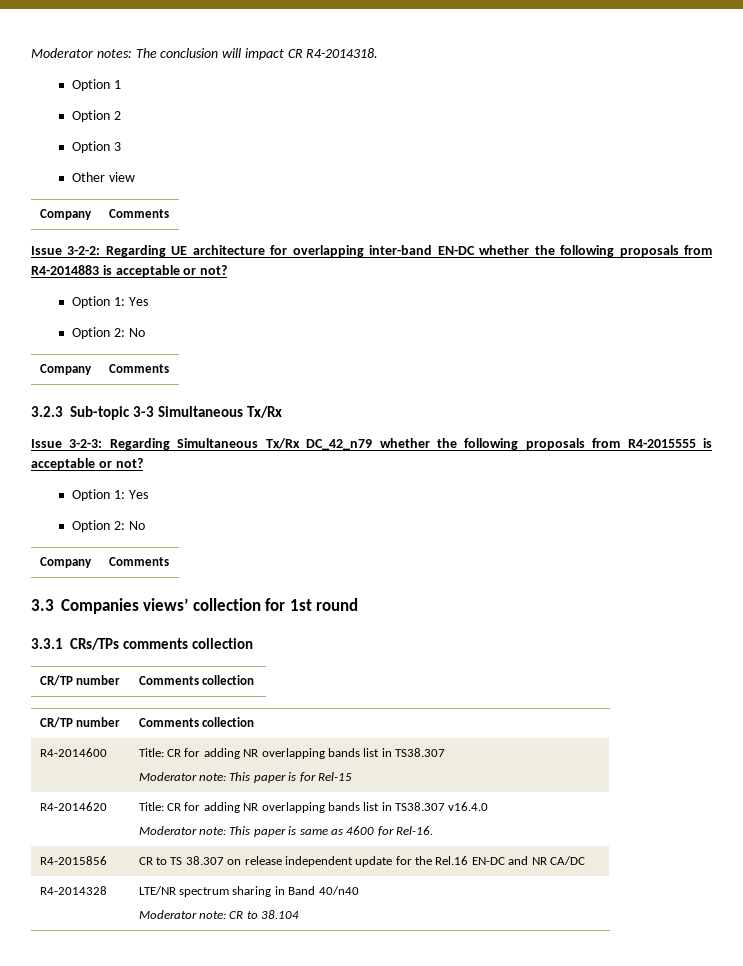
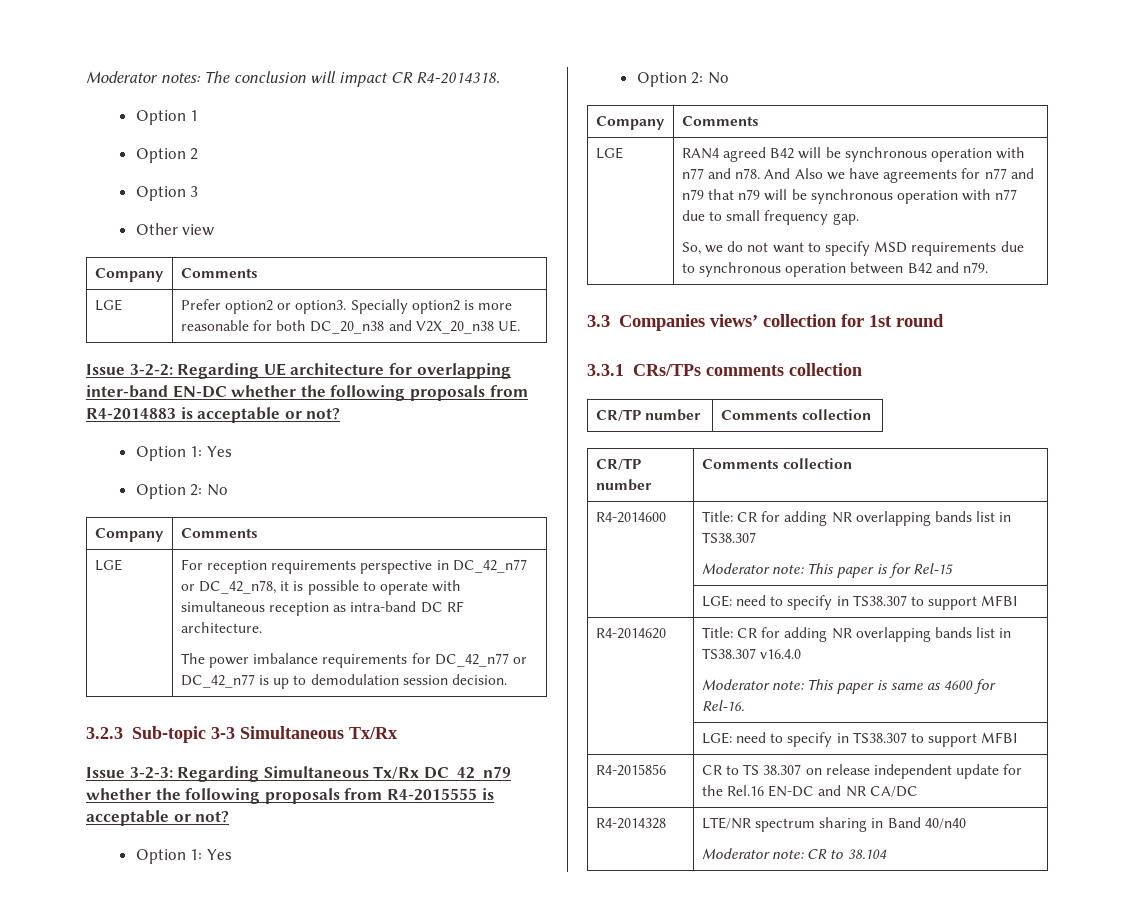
(169, 213) none -> [94,299,122,311] [180,299,513,314] [180,320,521,334] // LGE | Prefer option2 or option3. Specially option2 is more reasonable for both DC_20_n38 and V2X_20_n38 UE.
(169, 368) none -> [94,559,122,571] [180,559,527,574] [180,580,462,595] [180,601,464,616] [180,622,262,633] [180,653,528,668] [180,674,508,689] // LGE | For reception requirements perspective in DC_42_n77 or DC_42_n78, it is possible to operate with simultaneous reception as intra-band DC RF architecture. // The power imbalance requirements for DC_42_n77 or DC_42_n77 is up to demodulation session decision.
(169, 561) none -> [595,147,623,159] [681,147,1026,162] [681,168,1034,183] [681,189,1018,204] [681,210,859,225] [681,241,1024,256] [681,262,989,277] // LGE | RAN4 agreed B42 will be synchronous operation with n77 and n78. And Also we have agreements for n77 and n79 that n79 will be synchronous operation with n77 due to small frequency gap. // So, we do not want to specify MSD requirements due to synchronous operation between B42 and n79.
(352, 776) none -> [701,595,1019,610] // | LGE: need to specify in TS38.307 to support MFBI
(434, 830) none -> [701,732,1019,747] // | LGE: need to specify in TS38.307 to support MFBI

